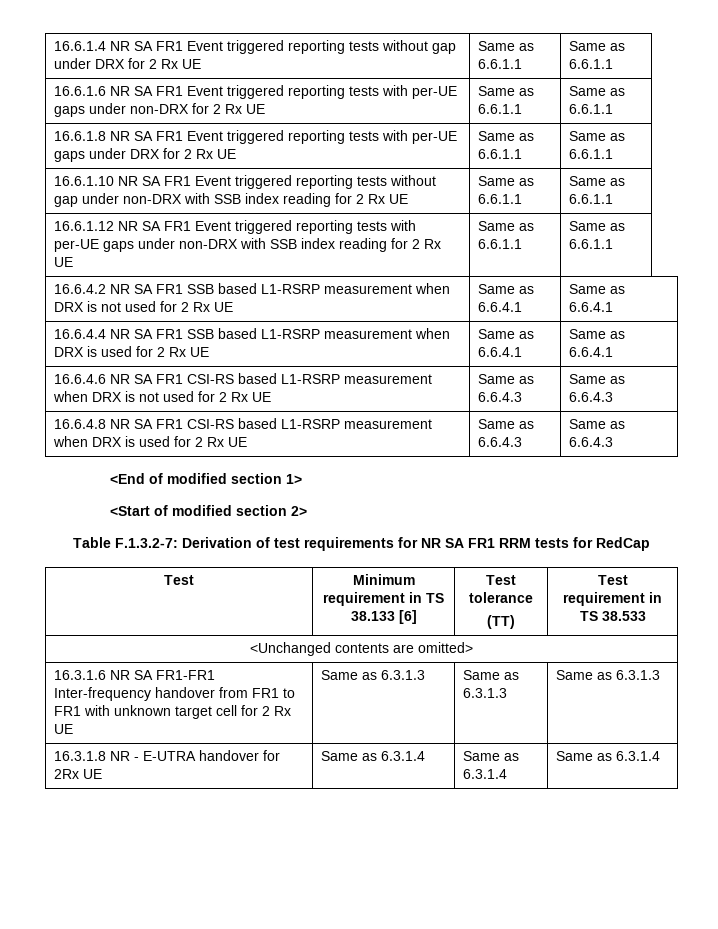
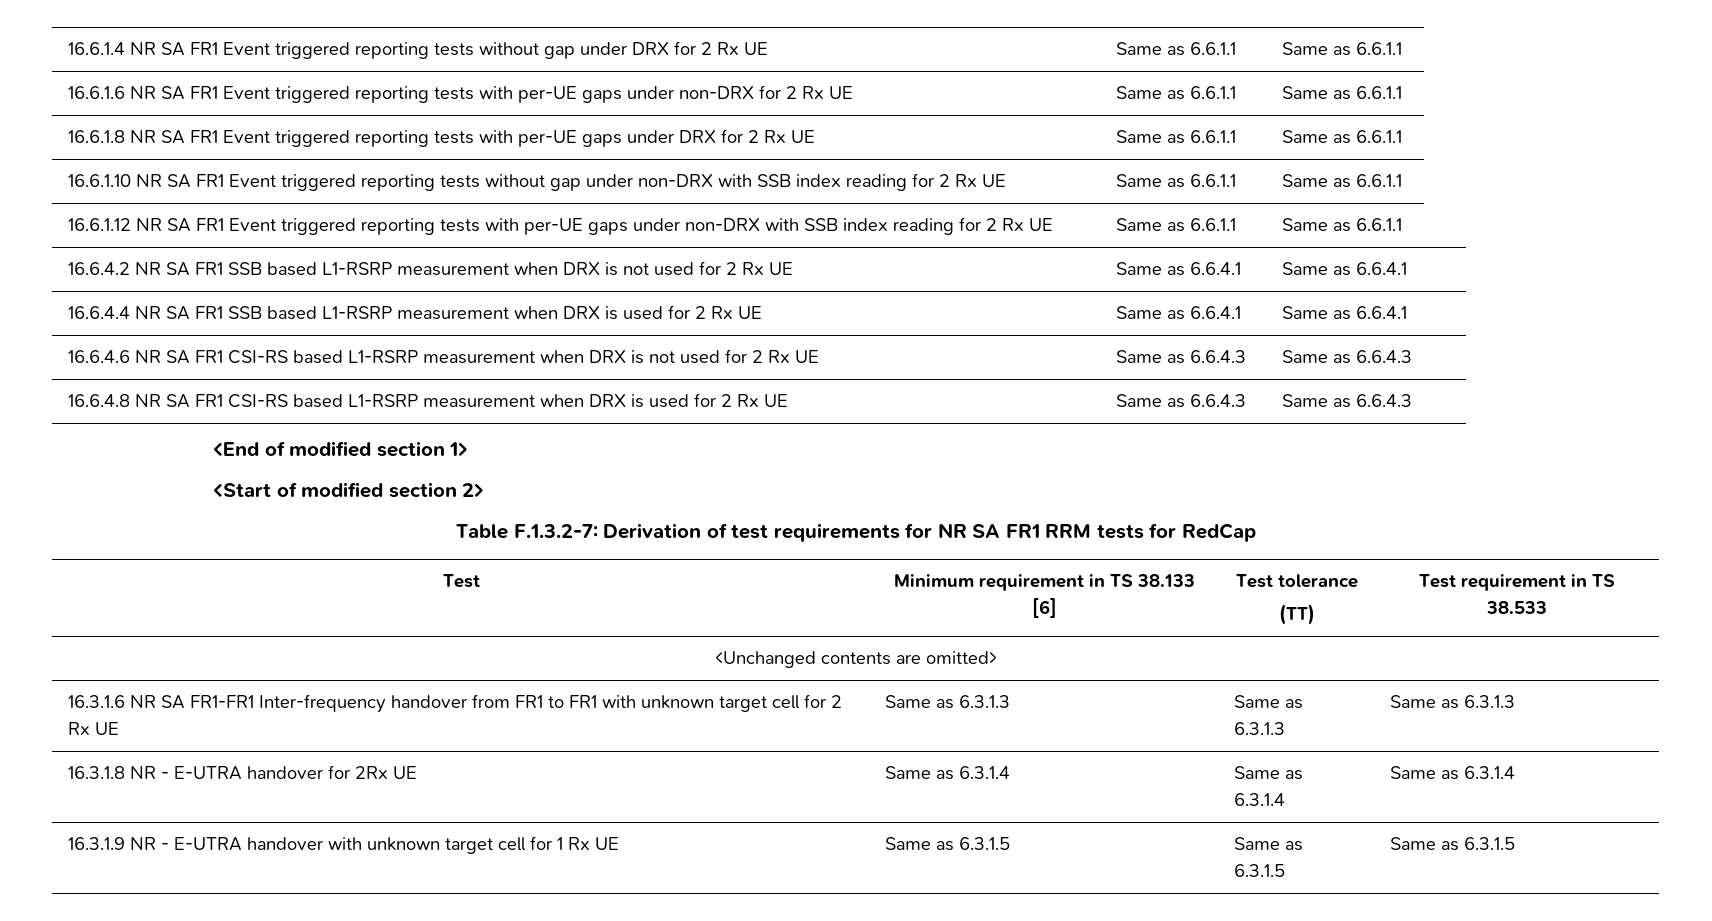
(661, 756) none -> [68,836,620,854] [885,837,1011,851] [1234,837,1304,851] [1234,864,1286,877] [1390,837,1516,851] // 16.3.1.9 NR - E-UTRA handover with unknown target cell for 1 Rx UE | Same as 6.3.1.5 | Same as 6.3.1.5 | Same as 6.3.1.5

